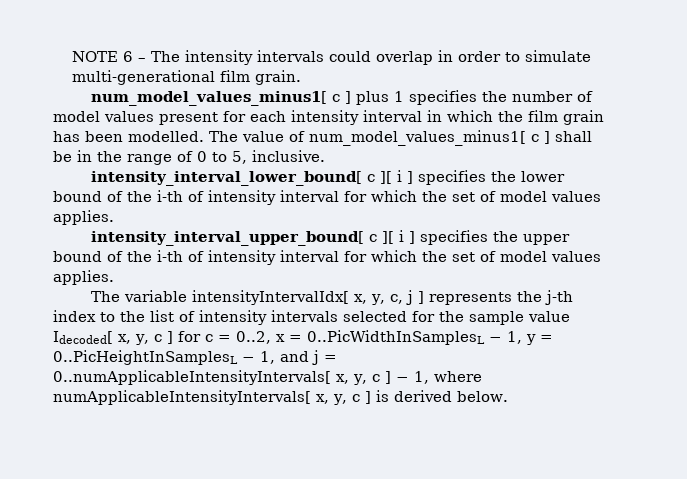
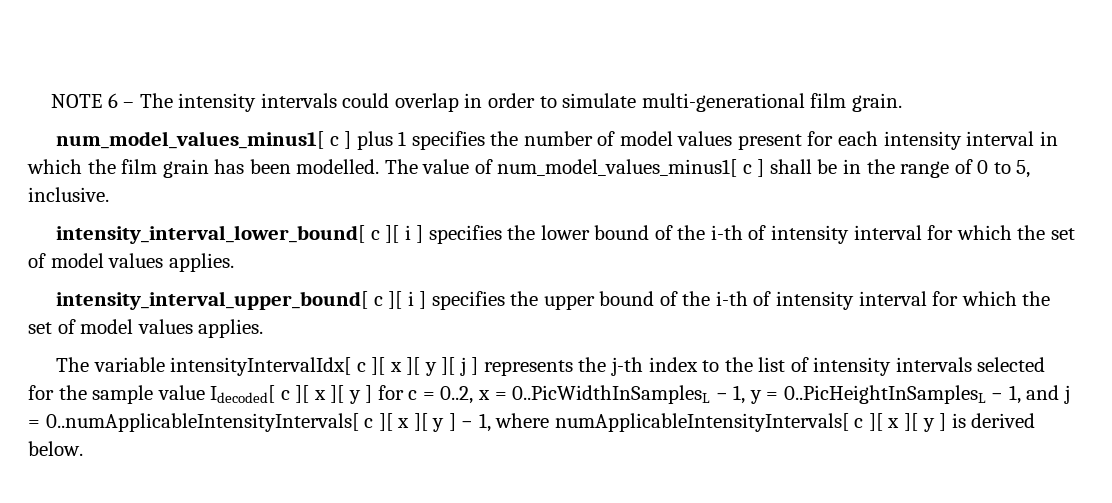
[354,294,404,305] x, y, c, -> [356,357,456,376] c ][ x ][ y ][
[118,334,162,345] x, y, c -> [280,385,361,404] c ][ x ][ y
[336,374,380,385] x, y, c -> [364,413,445,432] c ][ x ][ y
[316,394,360,405] x, y, c -> [854,413,935,432] c ][ x ][ y

